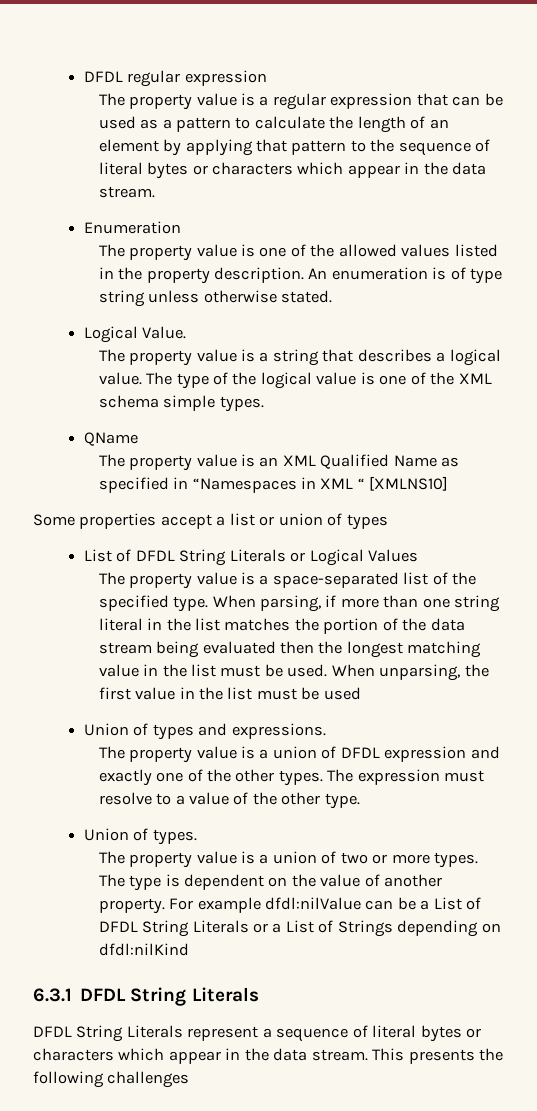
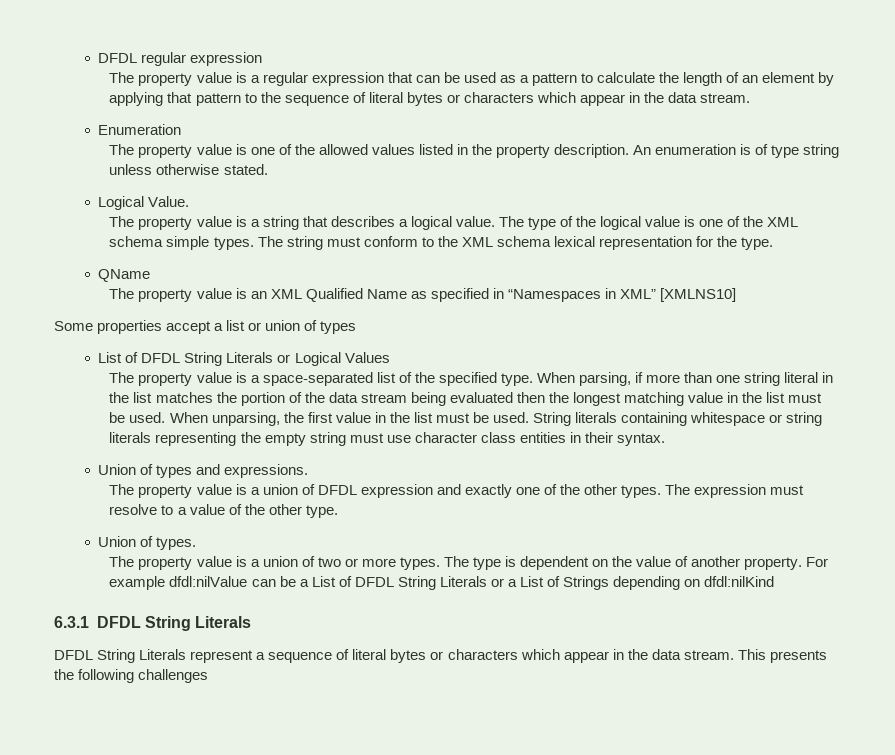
(264, 404) none -> [257,236,774,250] The string must conform to the XML schema lexical representation for the type.
[320,478,365,489] XML “ -> [620,289,657,299] XML”
[323,687,361,700] used -> [492,412,823,426] [109,432,665,446] used. String literals containing whitespace or string literals representing the empty string must use character class entities in their syntax.

